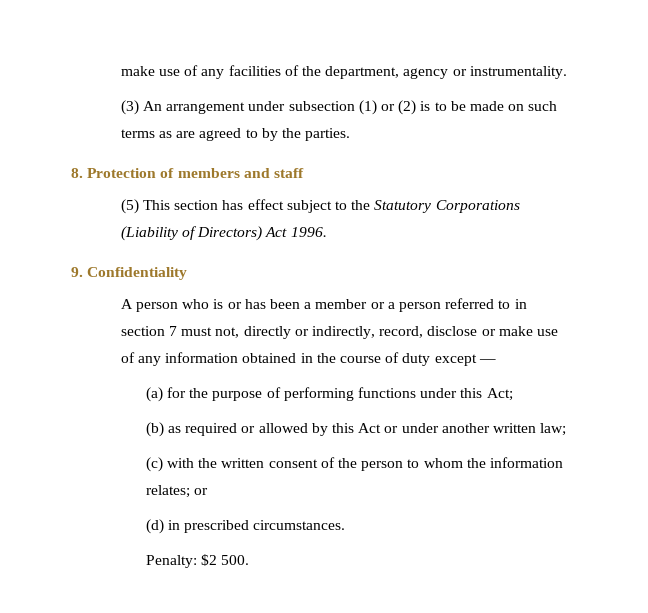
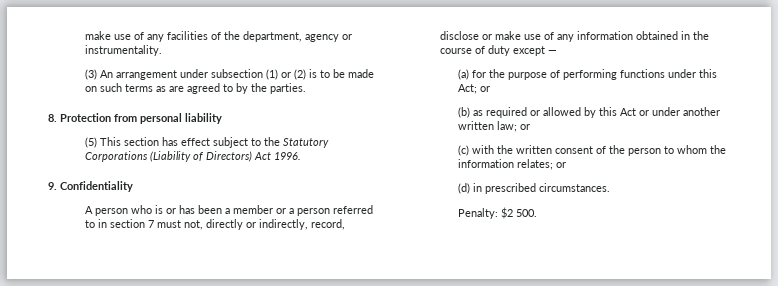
[160,168,304,178] of members and staff -> [114,113,222,124] from personal liability
(513, 394) none -> [480,86,491,92] or
(567, 429) none -> [520,124,531,130] or

